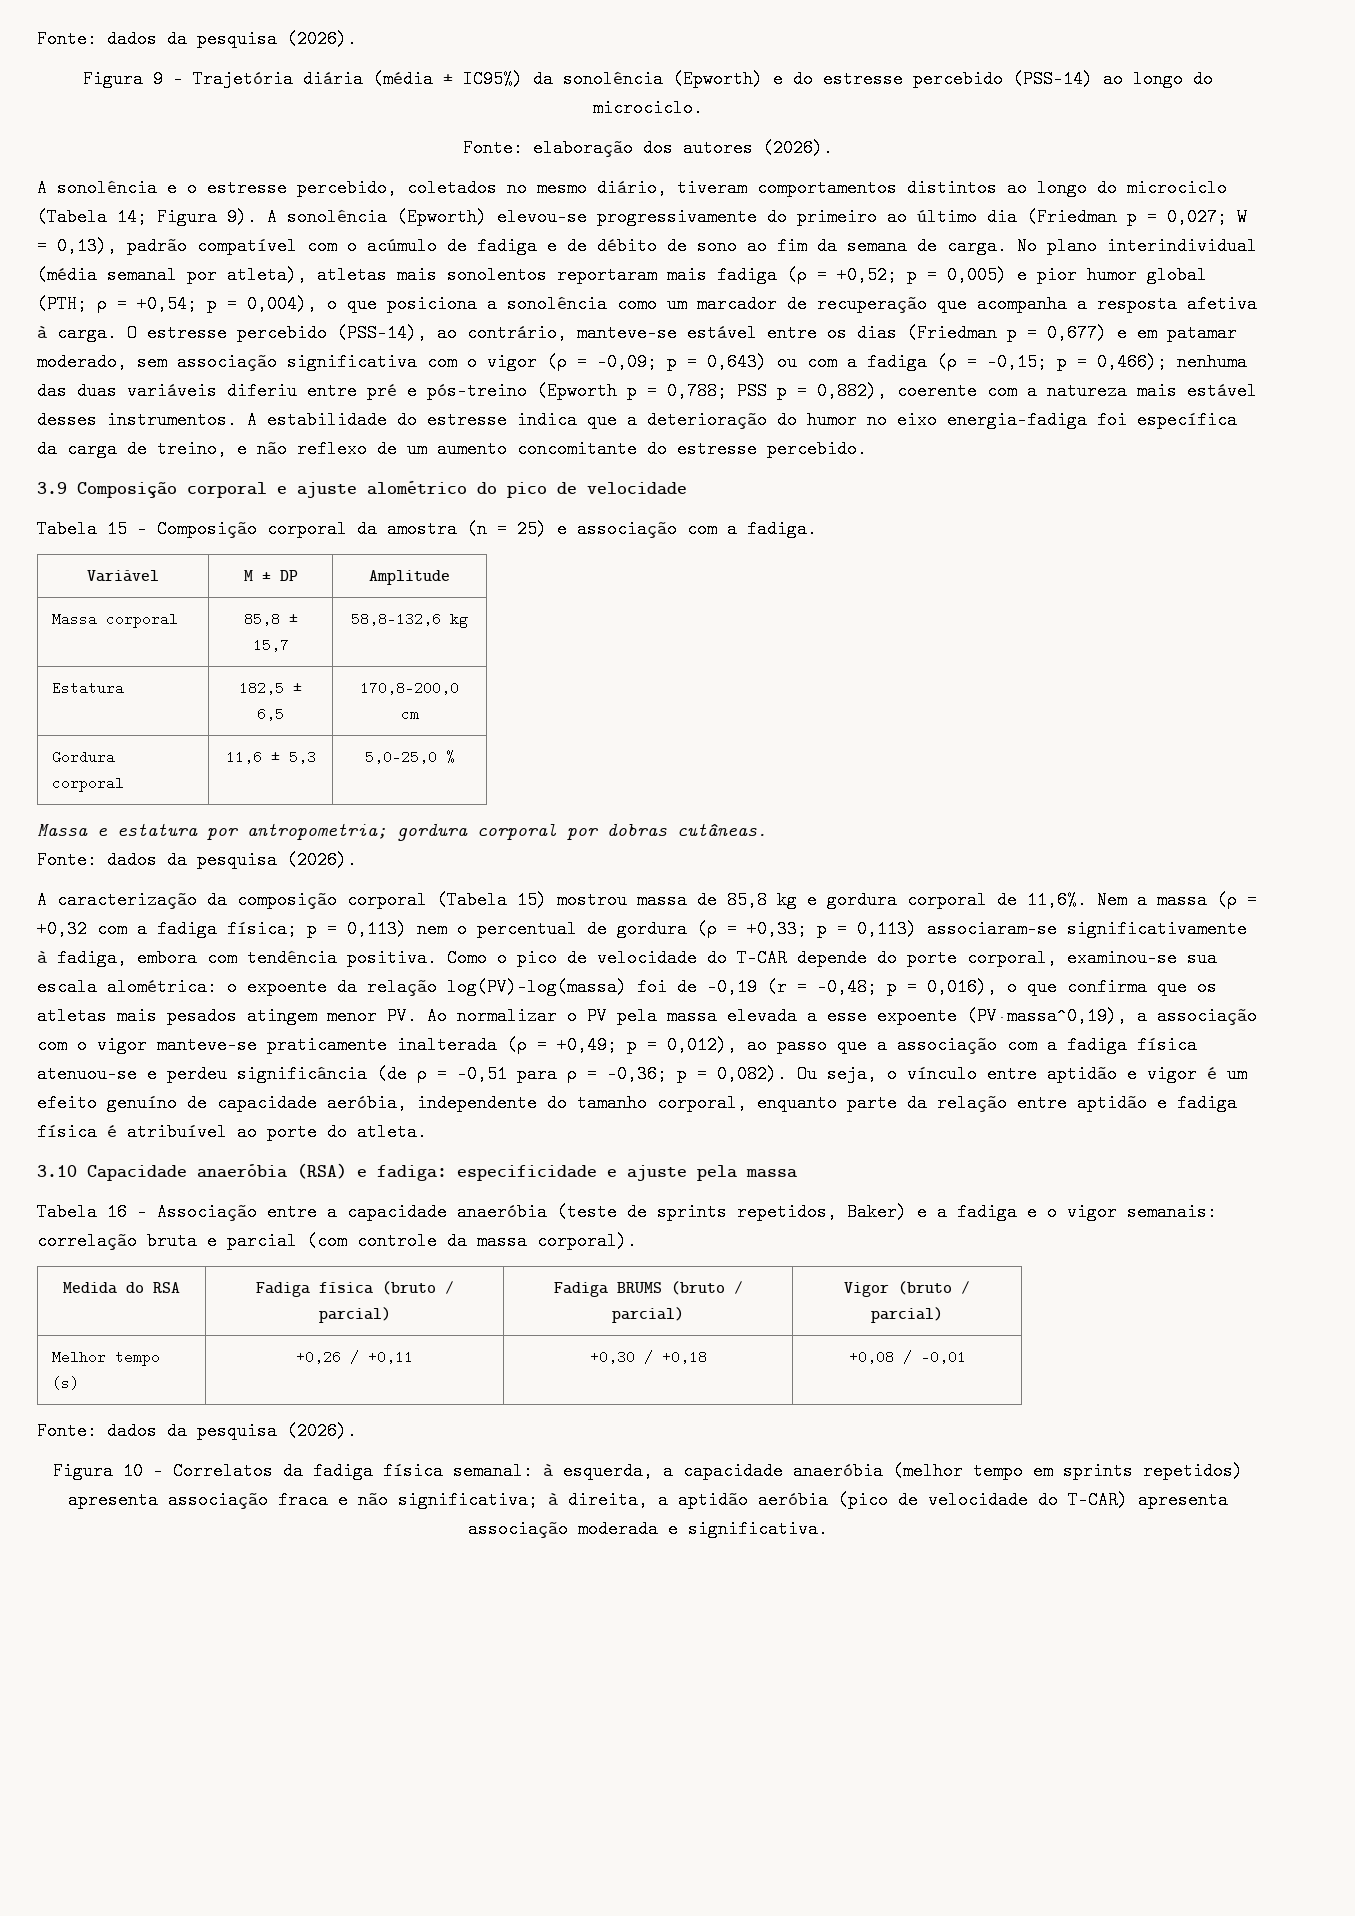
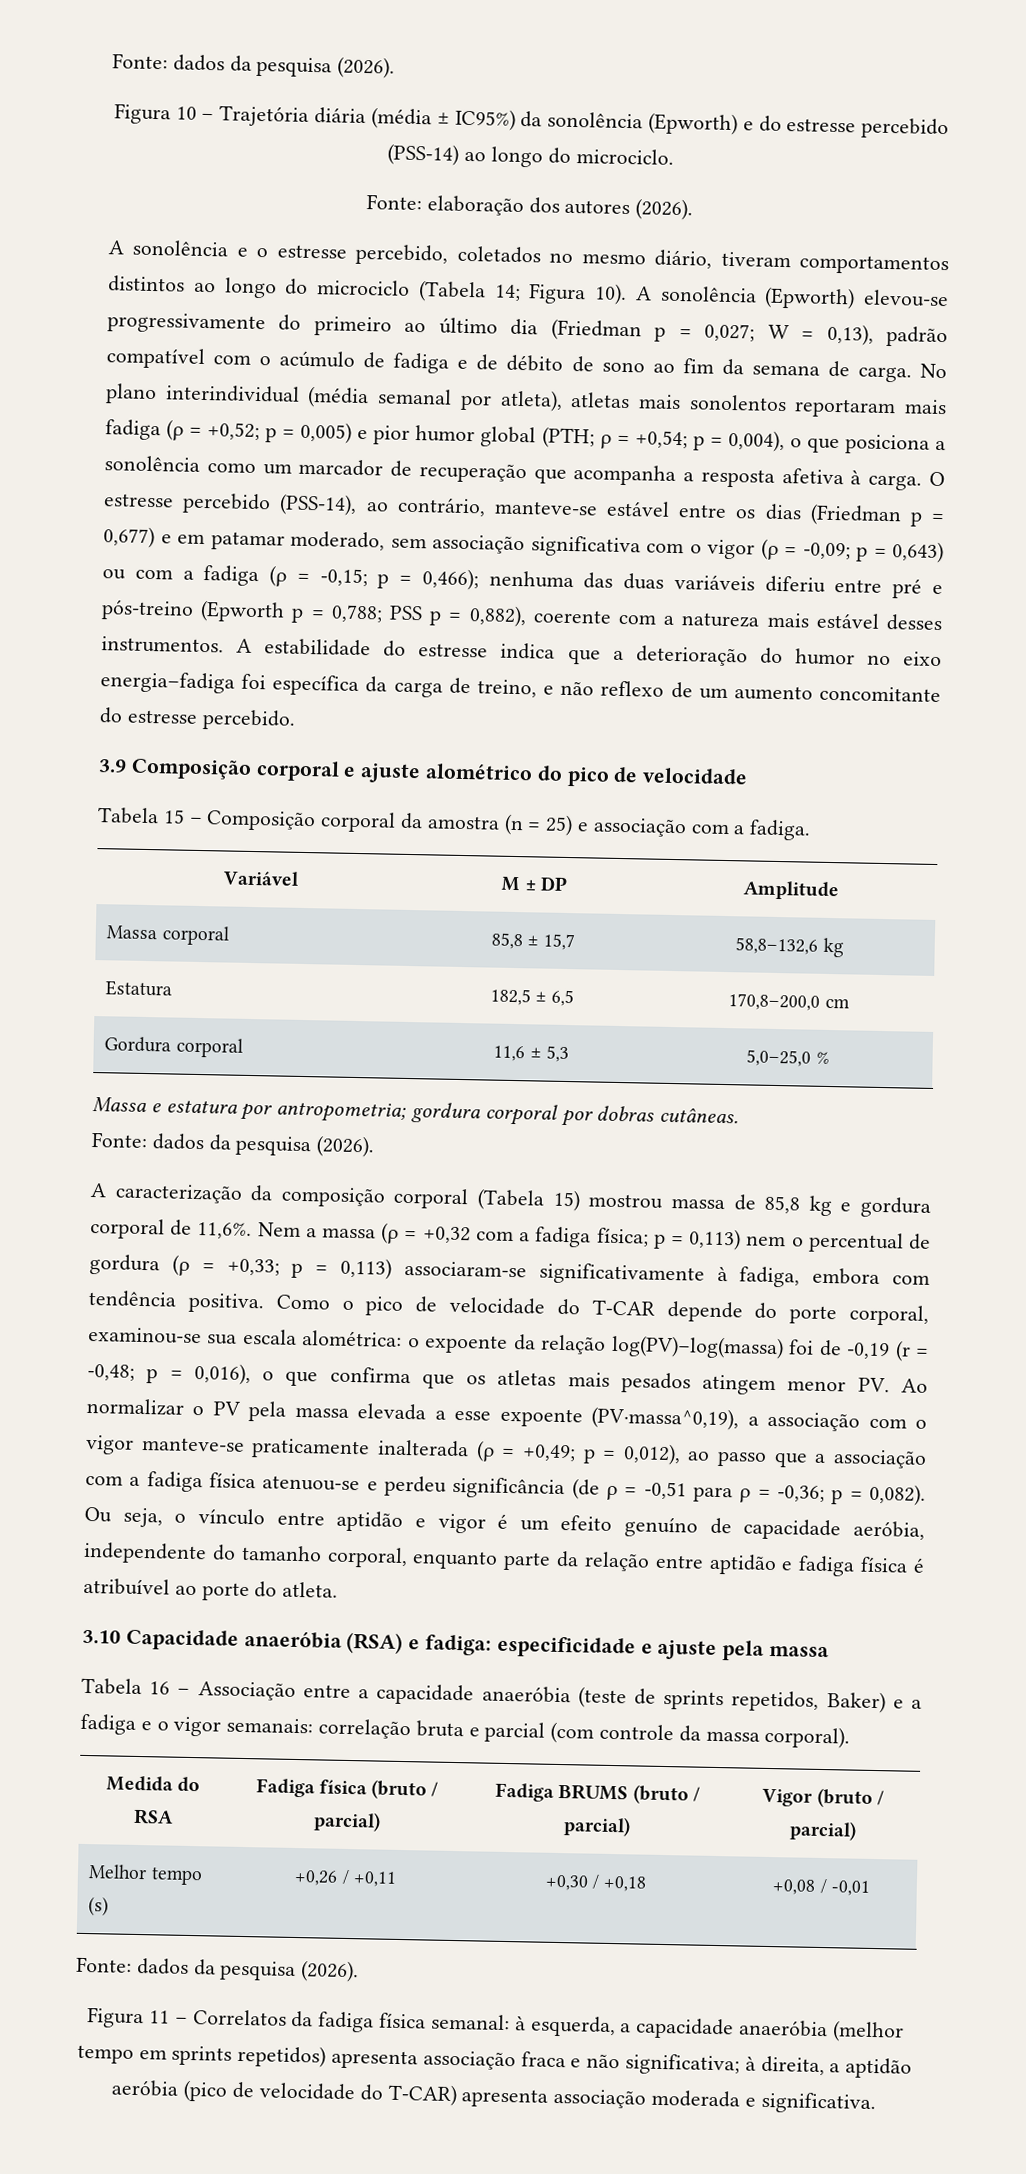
[37,30,357,48] [83,70,163,88] Fonte: dados da pesquisa (2026). // Figura 9 -> [112,53,396,79] [113,103,197,125] Fonte: dados da pesquisa (2026). // Figura 10
[227,208,257,226] 9). -> [594,283,627,306] 10).
[123,1462,143,1480] 10 -> [149,2010,171,2024] 11

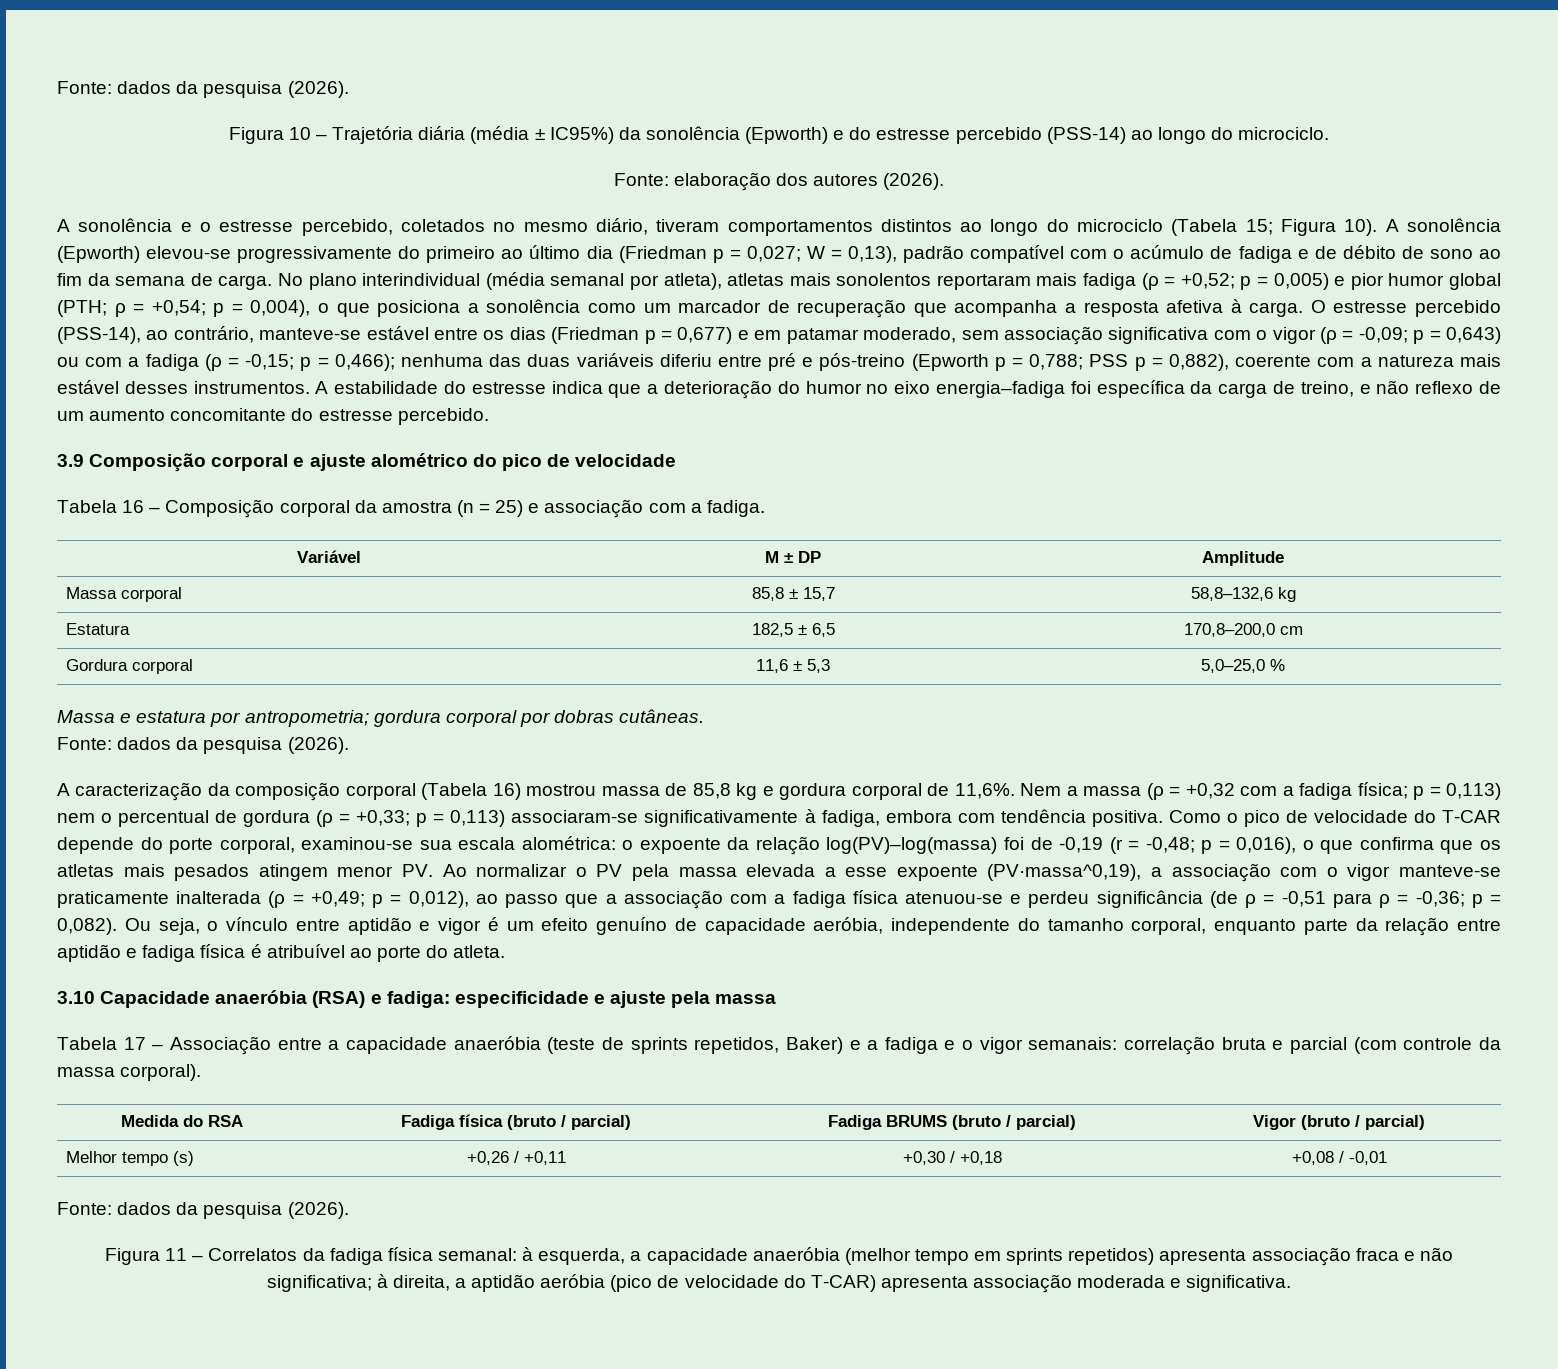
[493,284,521,301] 14; -> [1245,219,1273,235] 15;
[162,809,185,824] 15 -> [122,500,145,513] 16
[552,1189,581,1212] 15) -> [492,783,521,800] 16)
[149,1681,171,1695] 16 -> [123,1037,146,1050] 17

